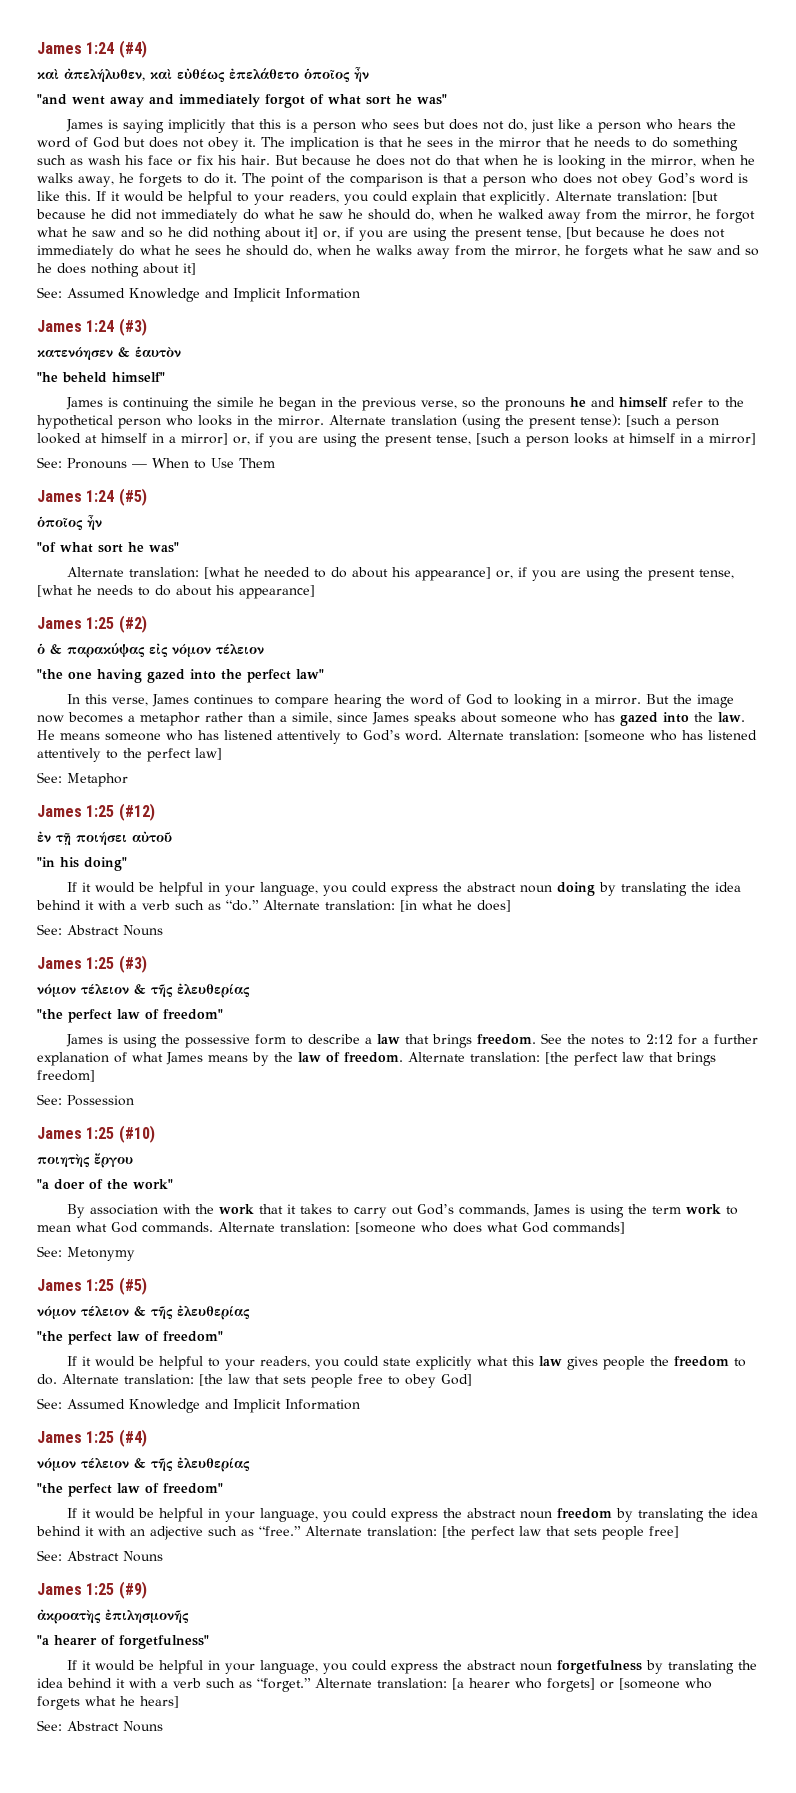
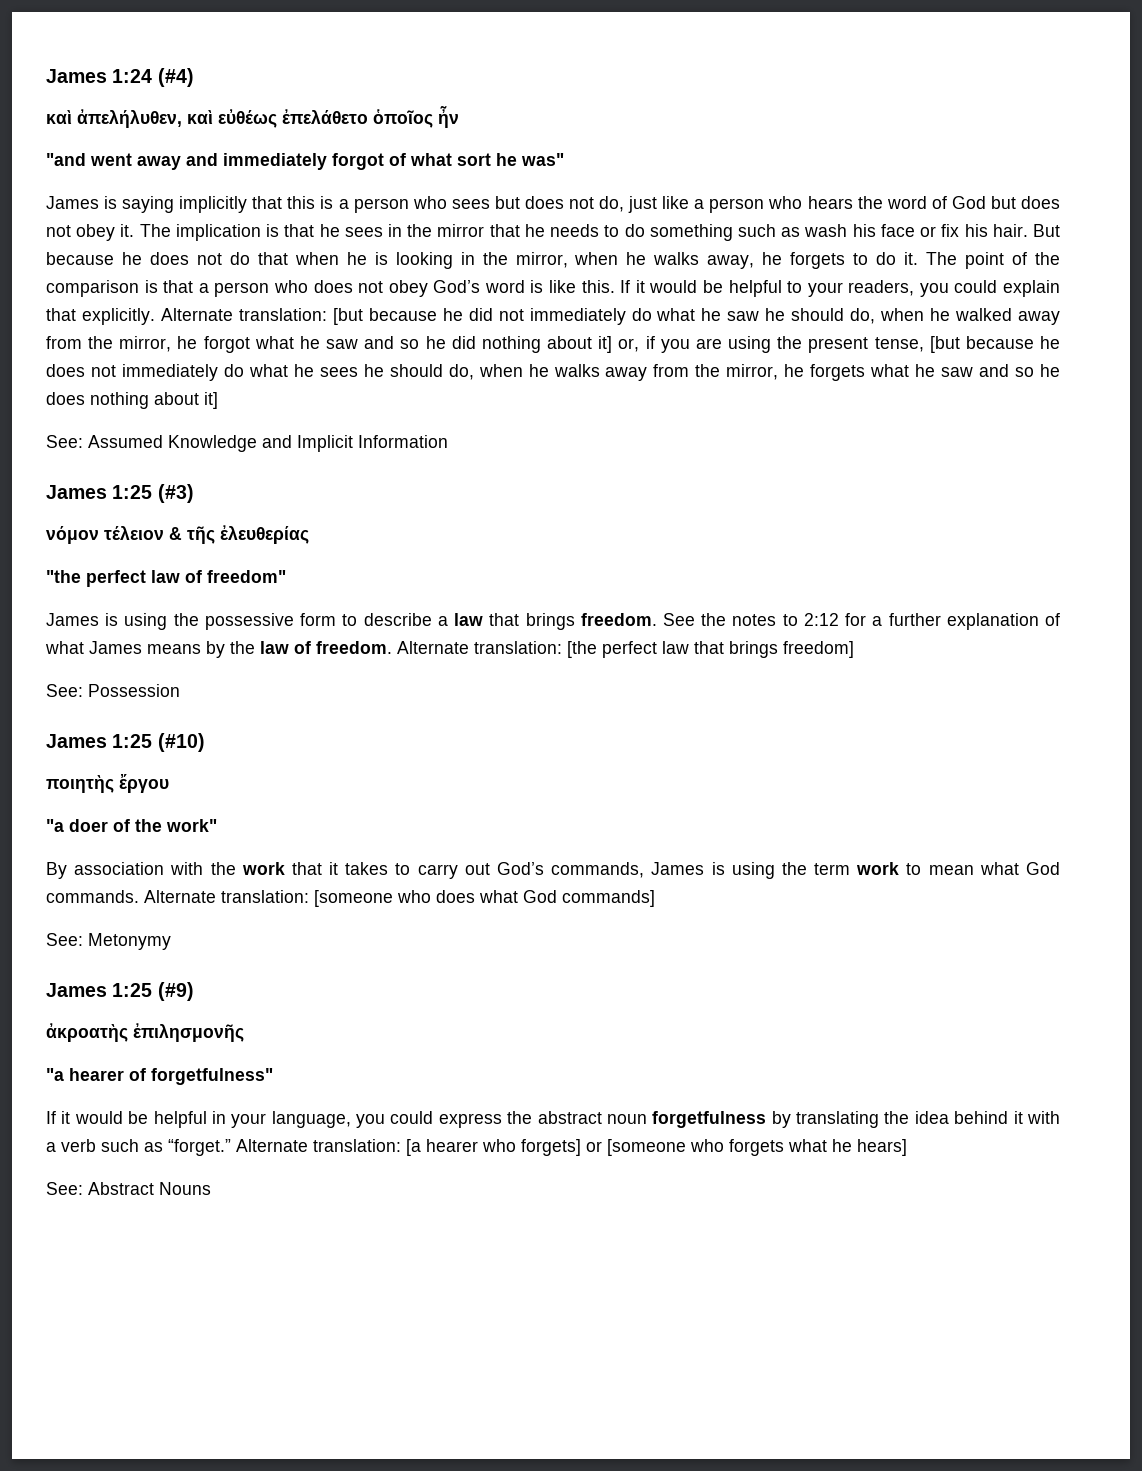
[37,318,147,336] [37,346,181,360] [37,372,165,383] [66,397,745,411] [37,414,719,429] [37,433,756,447] [37,457,275,469] [37,488,147,506] [37,515,102,530] [37,542,179,553] [67,567,735,581] [37,585,315,599] [37,615,147,633] [37,643,264,658] [37,669,324,683] [67,694,735,708] [37,712,745,726] [37,730,757,744] [37,748,222,762] [37,772,128,787] [37,803,155,821] [37,831,172,846] [37,857,127,871] [67,882,742,896] [36,900,511,912] [37,924,163,936] // James 1:24 (#3) // κατενόησεν & ἑαυτὸν // "he beheld himself" // James is continuing the simile he began in the previous verse, so the pronouns he and himself refer to the hypothetical person who looks in the mirror. Alternate translation (using the present tense): [such a person looked at himself in a mirror] or, if you are using the present tense, [such a person looks at himself in a mirror] // See: Pronouns — When to Use Them // James 1:24 (#5) // ὁποῖος ἦν // "of what sort he was" // Alternate translation: [what he needed to do about his appearance] or, if you are using the present tense, [what he needs to do about his appearance] // James 1:25 (#2) // ὁ & παρακύψας εἰς νόμον τέλειον // "the one having gazed into the perfect law" // In this verse, James continues to compare hearing the word of God to looking in a mirror. But the image now becomes a metaphor rather than a simile, since James speaks about someone who has gazed into the law. He means someone who has listened attentively to God’s word. Alternate translation: [someone who has listened attentively to the perfect law] // See: Metaphor // James 1:25 (#12) // ἐν τῇ ποιήσει αὐτοῦ // "in his doing" // If it would be helpful in your language, you could express the abstract noun doing by translating the idea behind it with a verb such as “do.” Alternate translation: [in what he does] // See: Abstract Nouns -> (448, 441) none
[37,1277,147,1295] [37,1305,250,1320] [37,1331,223,1345] [67,1356,747,1370] [37,1374,472,1388] [37,1398,360,1413] [37,1429,147,1447] [37,1457,250,1472] [37,1483,223,1497] [67,1508,759,1522] [36,1526,679,1540] [37,1550,163,1562] // James 1:25 (#5) // νόμον τέλειον & τῆς ἐλευθερίας // "the perfect law of freedom" // If it would be helpful to your readers, you could state explicitly what this law gives people the freedom to do. Alternate translation: [the law that sets people free to obey God] // See: Assumed Knowledge and Implicit Information // James 1:25 (#4) // νόμον τέλειον & τῆς ἐλευθερίας // "the perfect law of freedom" // If it would be helpful in your language, you could express the abstract noun freedom by translating the idea behind it with an adjective such as “free.” Alternate translation: [the perfect law that sets people free] // See: Abstract Nouns -> (171, 941) none

